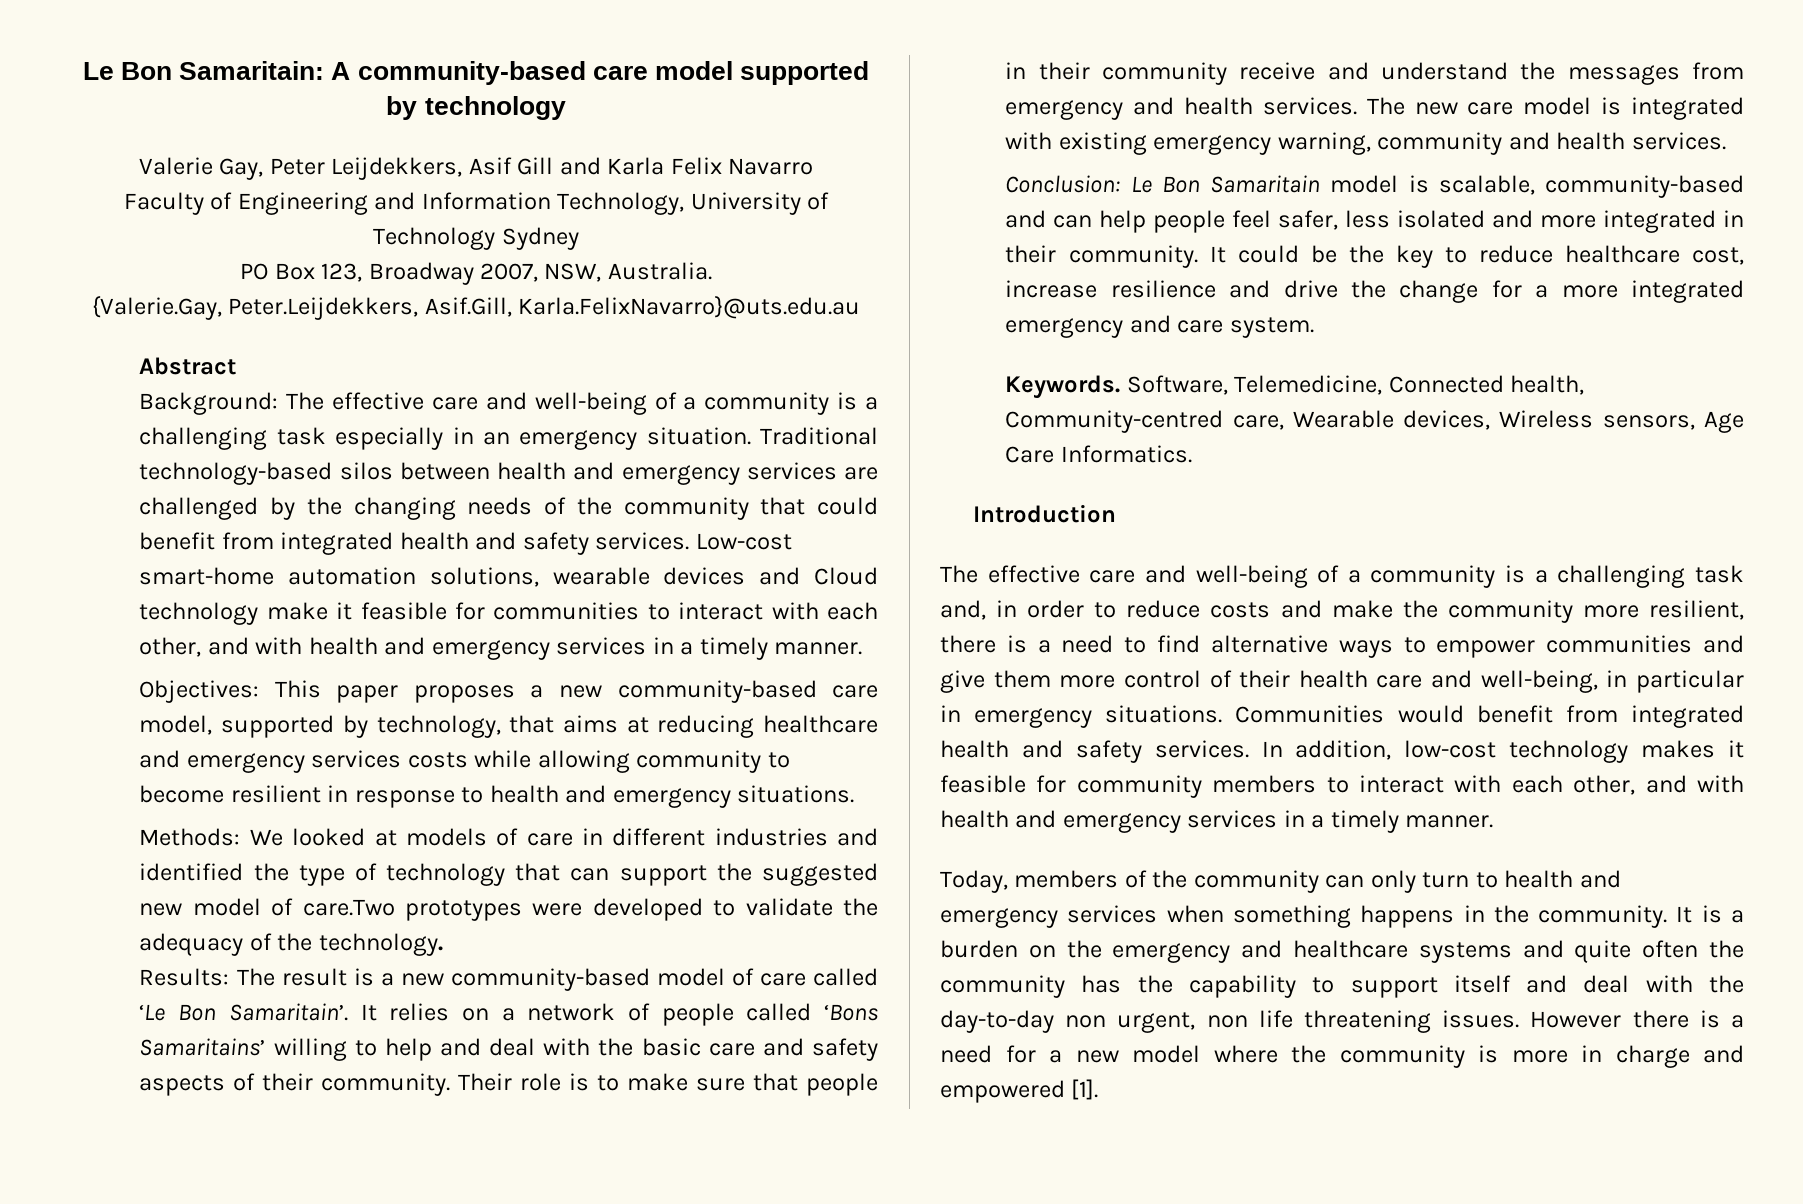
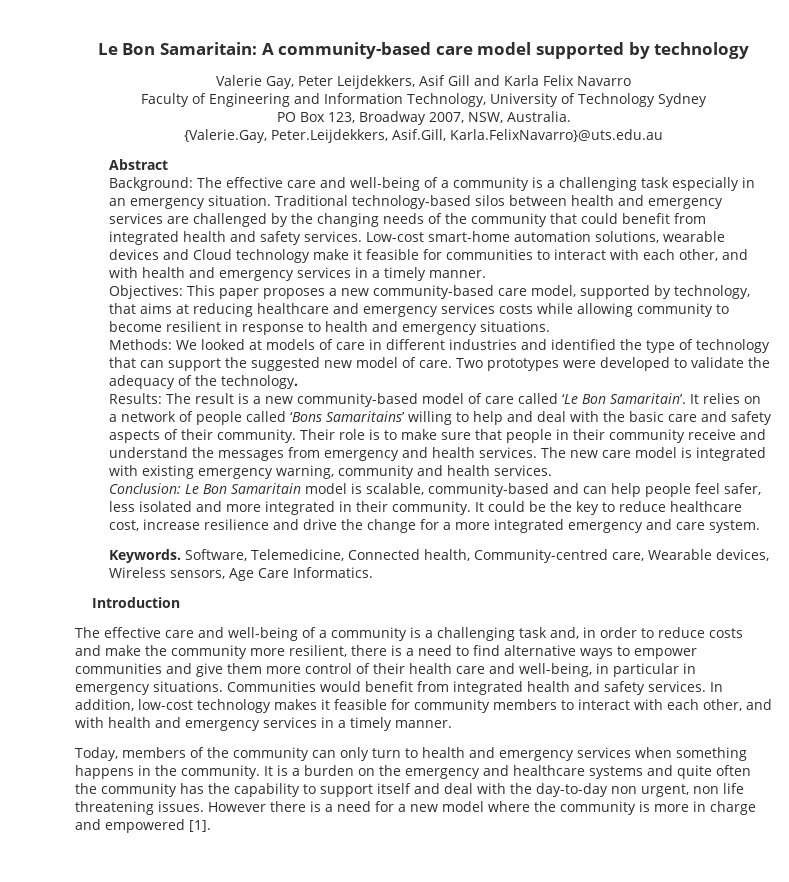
[302,899,395,916] care.Two -> [419,358,484,368] care. Two

